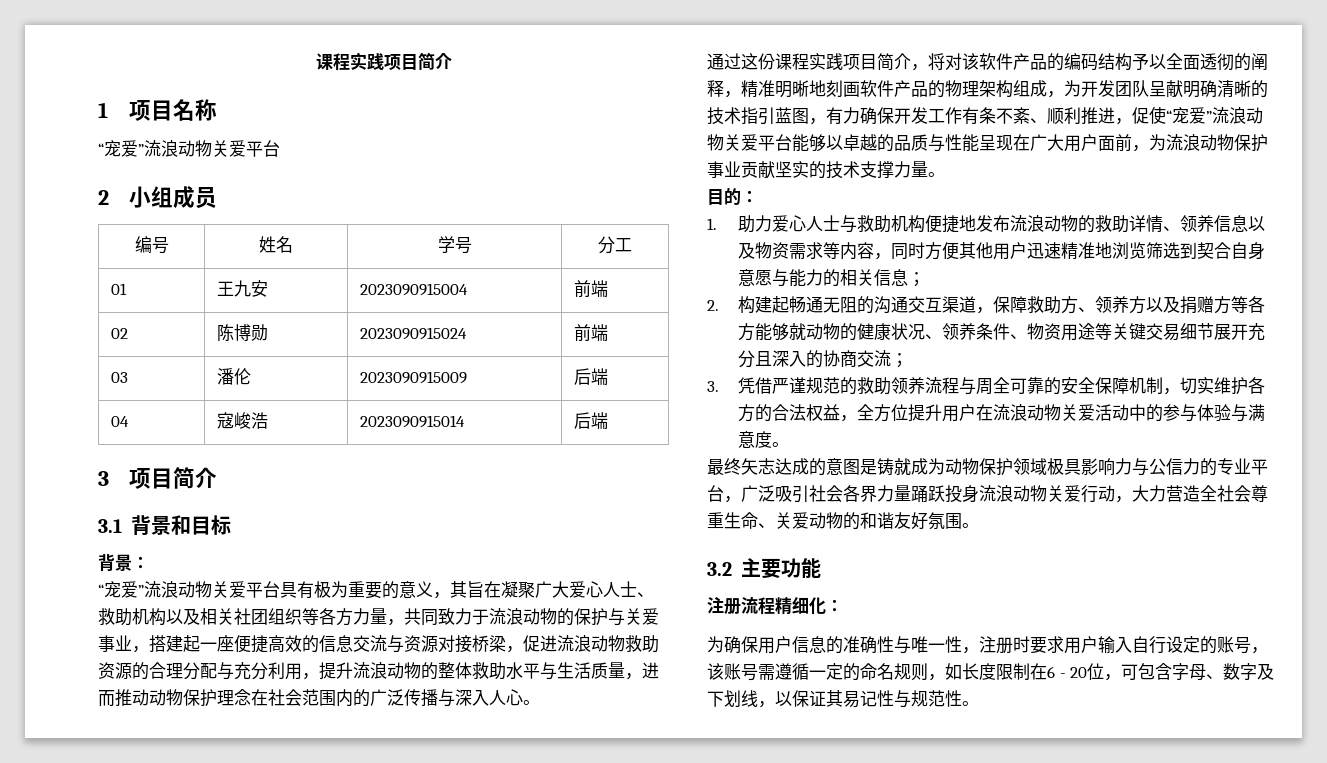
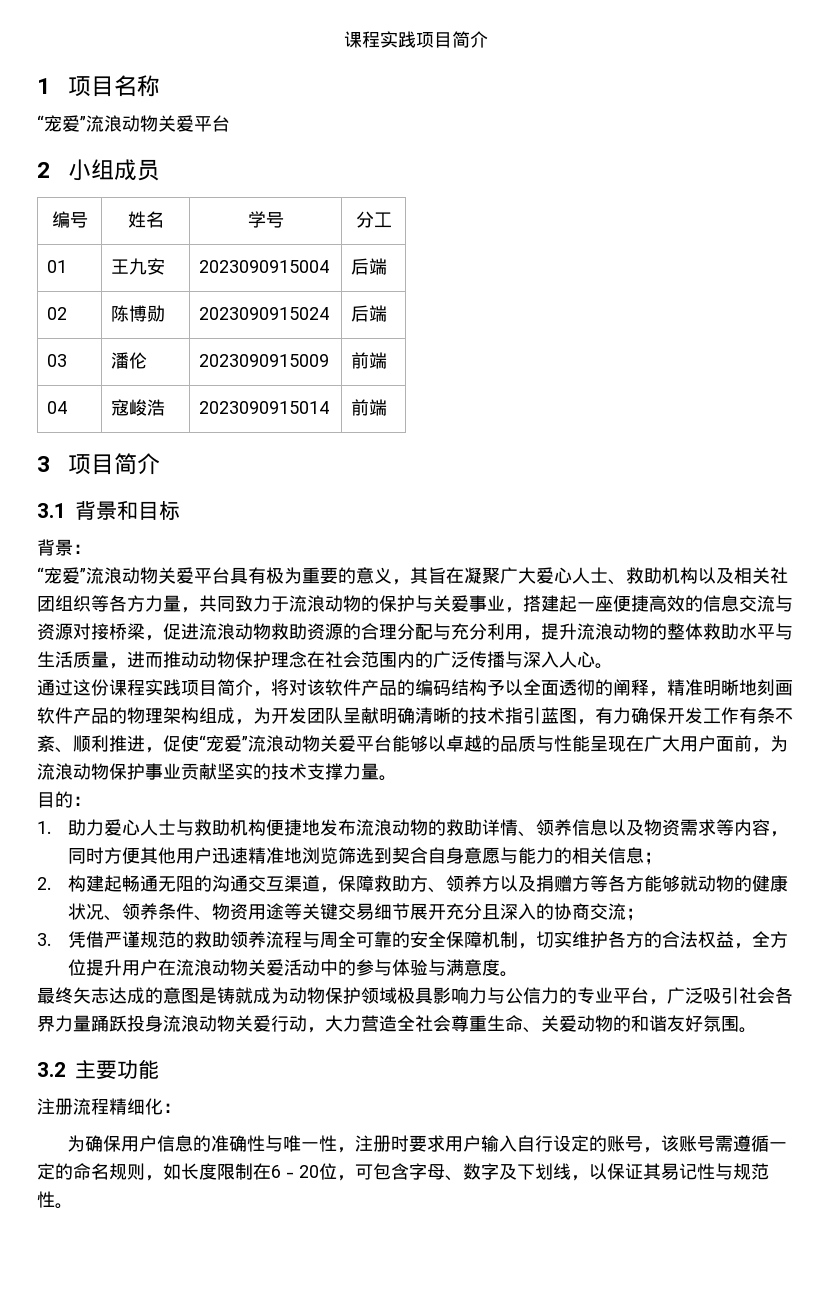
[573,280,591,298] 前 -> [351,258,370,275] 后
[573,324,591,342] 前 -> [351,305,370,322] 后
[573,368,591,385] 后 -> [351,352,370,369] 前
[573,412,591,429] 后 -> [351,399,370,416] 前

